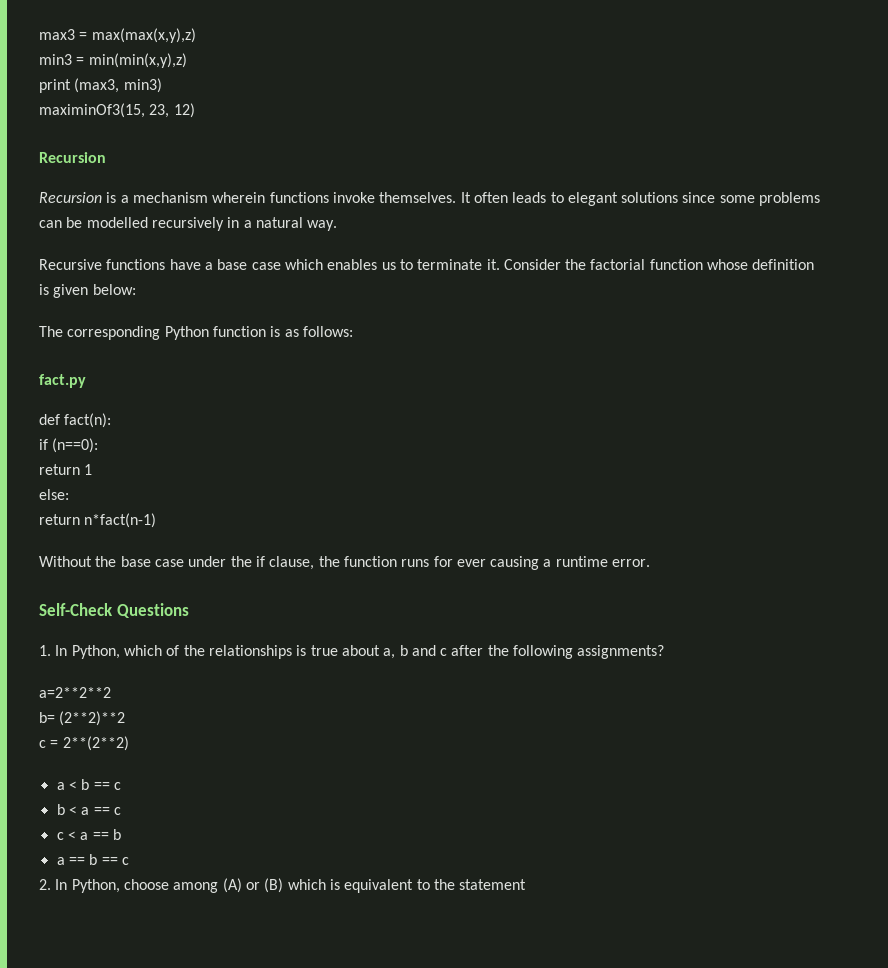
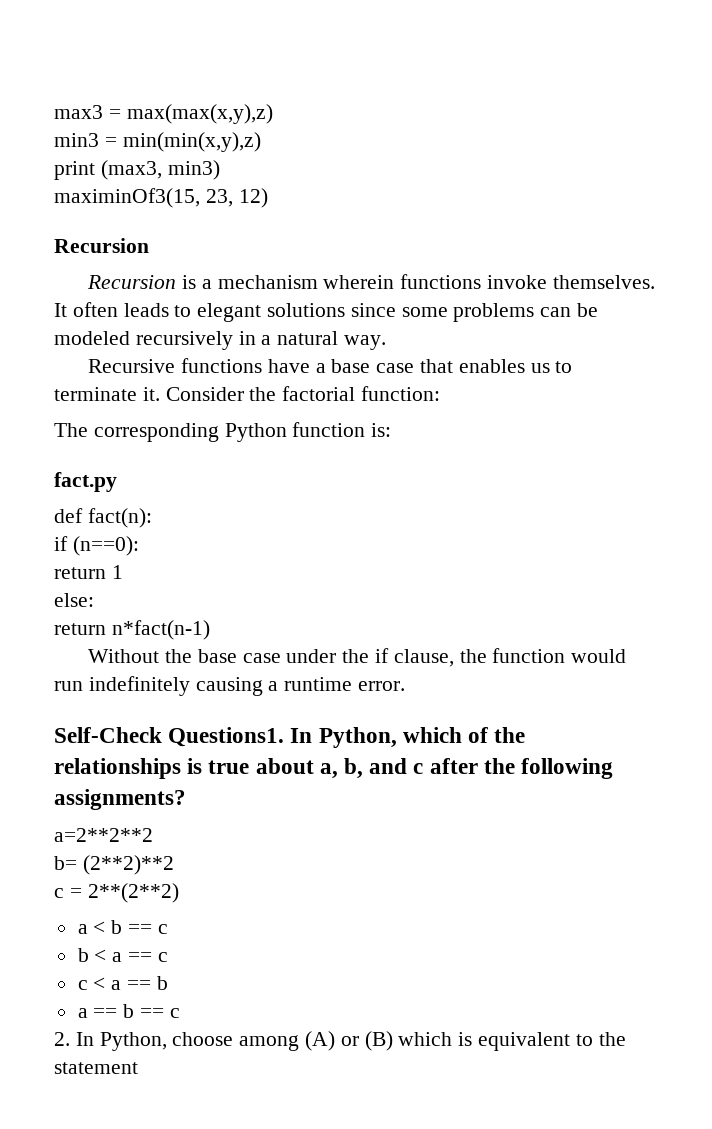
[86,217,148,228] modelled -> [54,331,130,345] modeled
[284,259,323,270] which -> [420,359,454,373] that
[649,259,815,270] [39,284,136,298] function whose definition is given below: -> [361,386,441,401] function:
[270,326,353,337] is as follows: -> [371,423,392,437] is:
[401,556,486,567] runs for ever -> [571,649,627,663] [54,676,190,696] would run indefinitely
[116,603,189,618] [39,645,51,656] Questions // 1. -> [168,727,285,747] Questions1.
[399,645,408,656] b -> [344,758,364,779] b,

